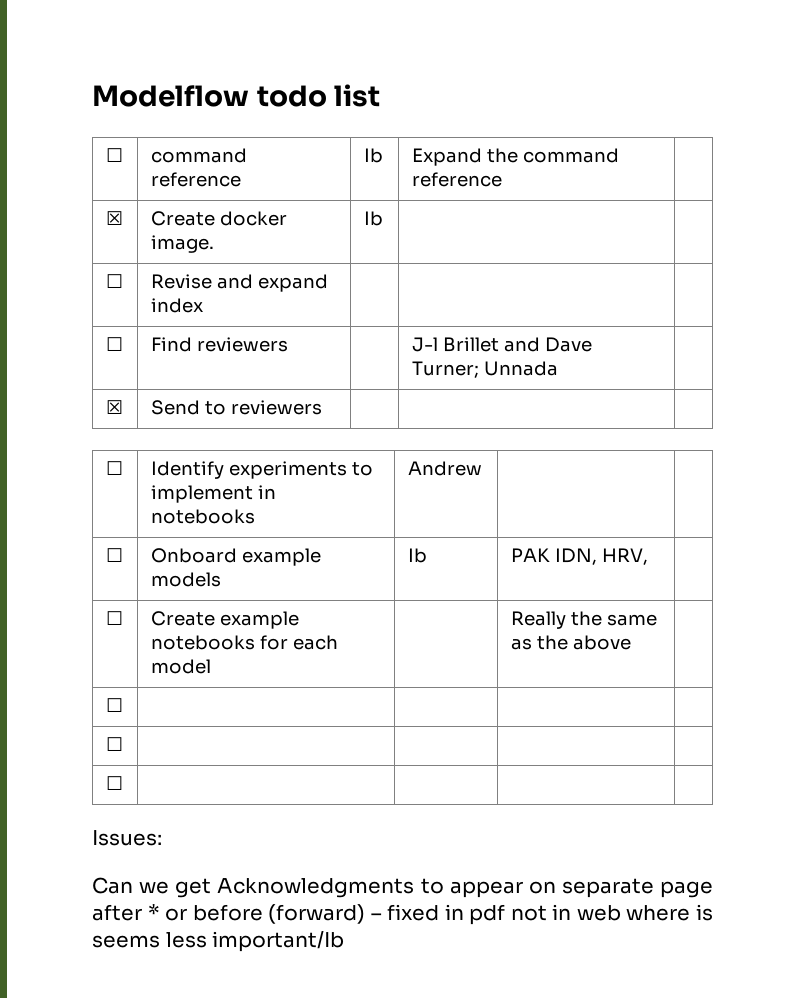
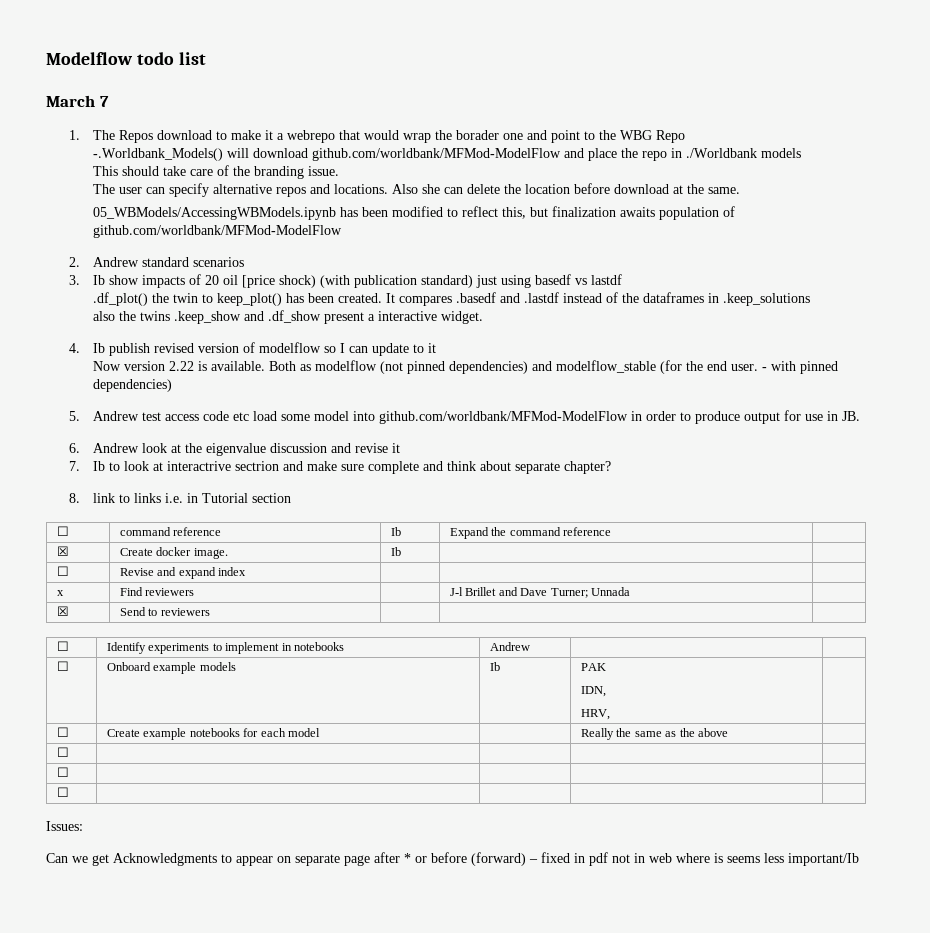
(381, 95) none -> [46,95,109,107] [69,130,685,143] [92,148,801,161] [92,165,339,179] [92,183,740,197] [92,206,735,220] [92,225,342,238] [69,257,244,267] [69,274,622,288] [92,292,810,306] [92,310,483,324] [69,342,436,356] [92,360,838,374] [92,379,172,392] [69,410,860,424] [69,443,400,456] [69,461,611,474] [69,493,291,503] // March 7 // 1. The Repos download to make it a webrepo that would wrap the borader one and point to the WBG Repo // -.Worldbank_Models() will download github.com/worldbank/MFMod-ModelFlow and place the repo in ./Worldbank models // This should take care of the branding issue. // The user can specify alternative repos and locations. Also she can delete the location before download at the same. // 05_WBModels/AccessingWBModels.ipynb has been modified to reflect this, but finalization awaits population of github.com/worldbank/MFMod-ModelFlow // 2. Andrew standard scenarios // 3. Ib show impacts of 20 oil [price shock) (with publication standard) just using basedf vs lastdf // .df_plot() the twin to keep_plot() has been created. It compares .basedf and .lastdf instead of the dataframes in .keep_solutions // also the twins .keep_show and .df_show present a interactive widget. // 4. Ib publish revised version of modelflow so I can update to it // Now version 2.22 is available. Both as modelflow (not pinned dependencies) and modelflow_stable (for the end user. - with pinned dependencies) // 5. Andrew test access code etc load some model into github.com/worldbank/MFMod-ModelFlow in order to produce output for use in JB. // 6. Andrew look at the eigenvalue discussion and revise it // 7. Ib to look at interactrive sectrion and make sure complete and think about separate chapter? // 8. link to links i.e. in Tutorial section
[105,337,123,351] ☐ -> [57,590,65,596] x
(550, 555) none -> (607, 667) //
(597, 556) none -> (607, 691) //

